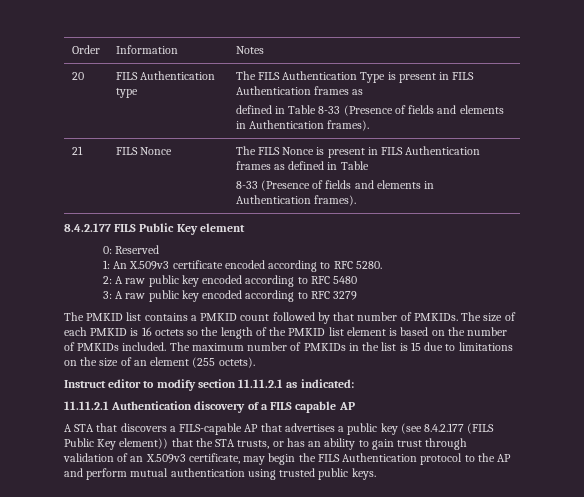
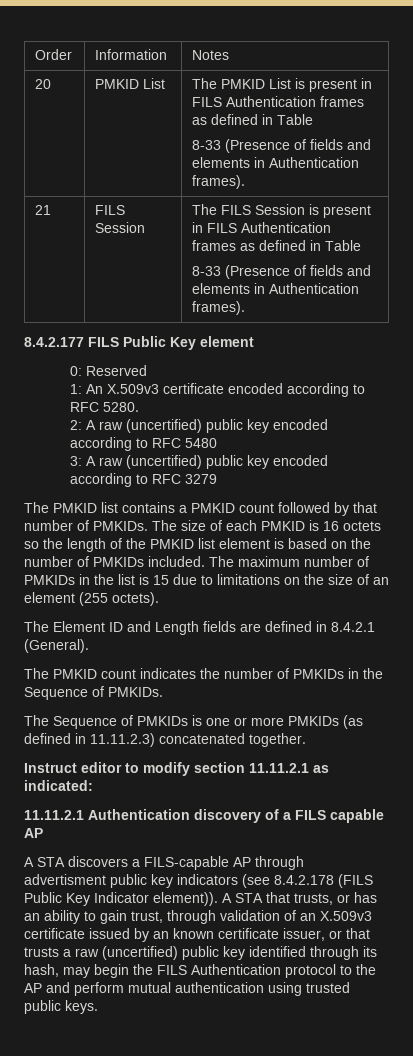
[115,71,215,80] [115,88,138,98] [235,71,475,83] [235,86,364,95] [235,105,317,114] FILS Authentication type | The FILS Authentication Type is present in FILS Authentication frames as // defined in Table -> [95,78,166,89] [192,78,373,92] [192,96,365,107] [192,114,314,125] PMKID List | The PMKID List is present in FILS Authentication frames as defined in Table //
[139,147,172,155] [235,146,315,155] Nonce | The FILS Nonce -> [95,222,146,233] [192,204,306,215] Session | The FILS Session
(146, 281) none -> [125,419,202,433] (uncertified)
(146, 296) none -> [125,455,202,469] (uncertified)
(255, 362) none -> [24,621,375,635] [24,639,89,653] [24,668,383,679] [24,686,163,700] [24,715,363,729] [24,733,306,747] // The Element ID and Length fields are defined in 8.4.2.1 (General). // The PMKID count indicates the number of PMKIDs in the Sequence of PMKIDs. // The Sequence of PMKIDs is one or more PMKIDs (as defined in 11.11.2.3) concatenated together.
[96,423,118,432] that -> (65, 862) none
[260,423,495,435] [64,438,236,450] that advertises a public key (see 8.4.2.177 (FILS Public Key element)) that the STA -> [255,856,304,870] [24,874,373,888] [24,892,290,906] through advertisment public key indicators (see 8.4.2.178 (FILS Public Key Indicator element)). A STA that
[397,440,423,447] trust -> [131,911,163,923] trust,
[188,453,240,464] certificate, -> [24,928,370,942] [24,946,377,960] [24,964,59,977] certificate issued by an known certificate issuer, or that trusts a raw (uncertified) public key identified through its hash,

